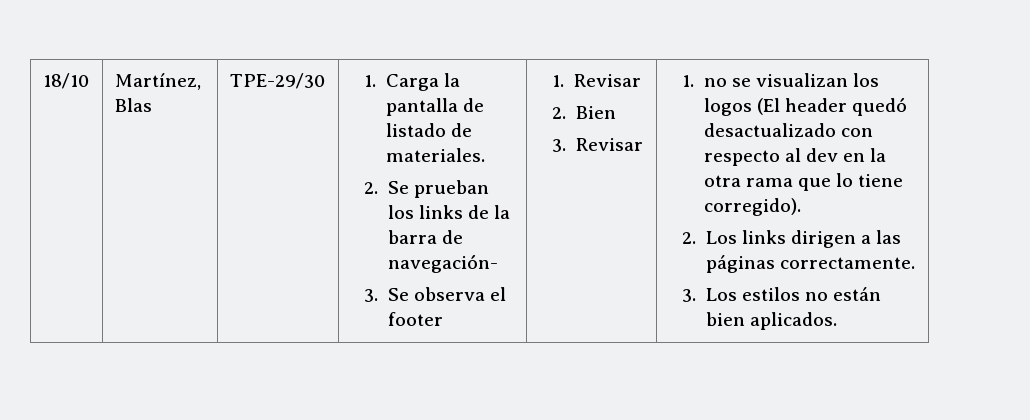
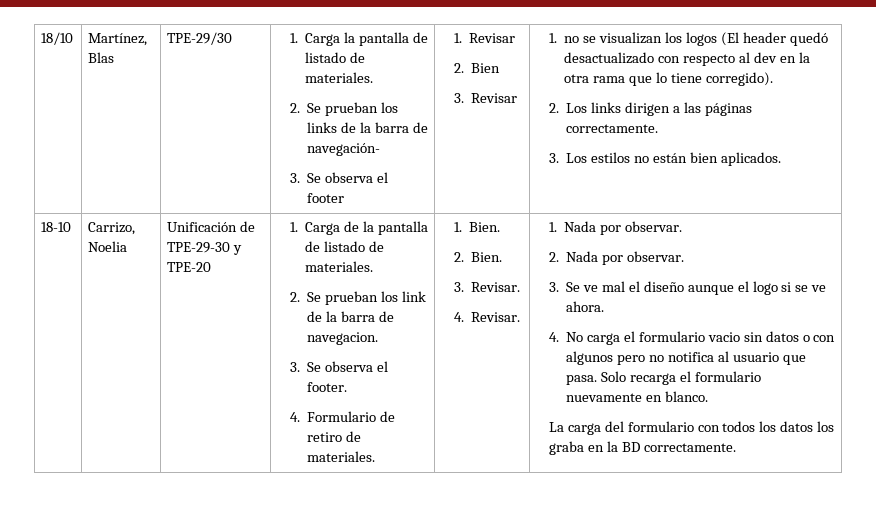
(837, 321) none -> [41,222,72,232] [88,222,136,235] [88,241,128,252] [167,221,256,232] [167,242,243,255] [167,262,212,272] [289,221,428,235] [305,241,384,252] [305,261,374,272] [289,291,426,305] [307,311,394,322] [307,332,379,345] [289,361,388,372] [307,382,348,392] [289,411,396,422] [307,431,362,442] [307,451,376,462] [453,222,501,232] [453,252,503,262] [453,282,521,292] [453,312,521,322] [548,221,682,235] [548,251,684,265] [548,281,827,295] [566,301,605,312] [548,331,836,345] [566,351,806,365] [566,371,761,385] [566,391,708,402] [548,421,835,435] [548,441,736,455] // 18-10 | Carrizo, Noelia | Unificación de TPE-29-30 y TPE-20 | 1. Carga de la pantalla de listado de materiales. // 2. Se prueban los link de la barra de navegacion. // 3. Se observa el footer. // 4. Formulario de retiro de materiales. | 1. Bien. // 2. Bien. // 3. Revisar. // 4. Revisar. | 1. Nada por observar. // 2. Nada por observar. // 3. Se ve mal el diseño aunque el logo si se ve ahora. // 4. No carga el formulario vacio sin datos o con algunos pero no notifica al usuario que pasa. Solo recarga el formulario nuevamente en blanco. // La carga del formulario con todos los datos los graba en la BD correctamente.

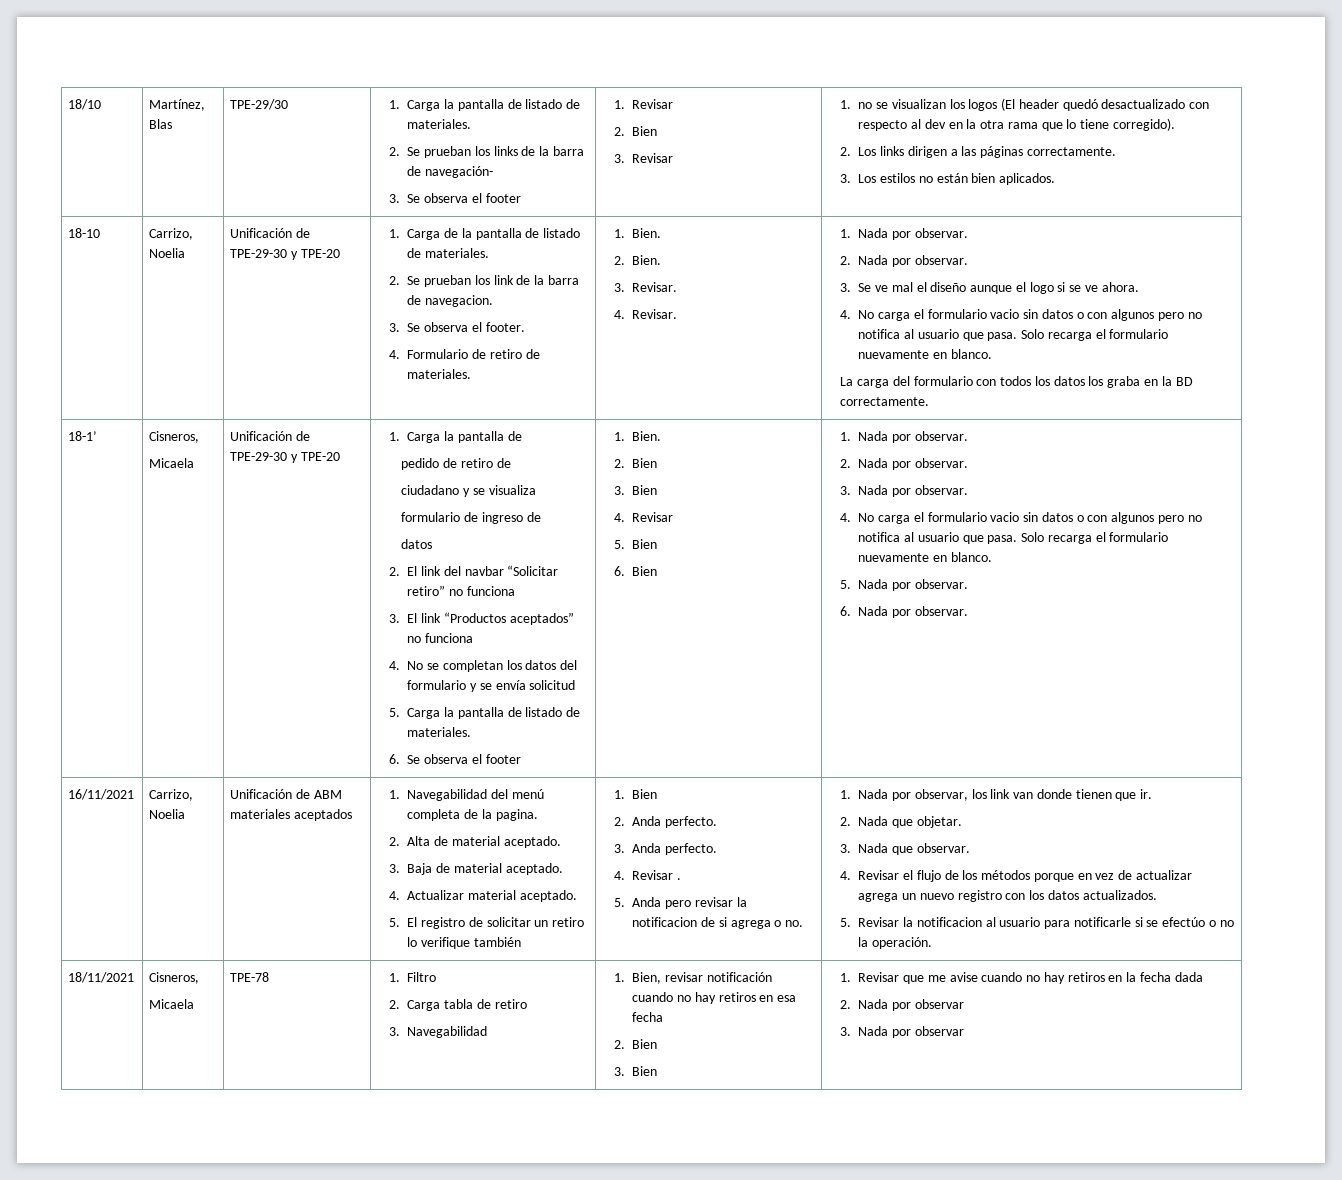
(736, 447) none -> [68,431,98,441] [149,431,200,443] [149,458,195,468] [230,431,310,441] [230,452,340,463] [389,431,522,443] [401,458,511,470] [401,485,536,497] [401,512,541,524] [401,539,433,549] [389,565,559,576] [407,585,515,596] [389,612,574,625] [407,633,473,643] [389,660,578,672] [407,680,576,692] [389,707,581,719] [407,727,472,737] [389,754,521,764] [614,431,662,441] [614,458,658,468] [614,485,658,495] [614,512,674,522] [614,539,658,549] [614,566,658,576] [840,431,968,443] [840,458,968,470] [840,485,968,497] [840,512,1202,524] [858,532,1169,544] [858,552,992,562] [840,579,968,591] [840,606,968,618] [68,789,135,800] [149,789,194,801] [149,809,186,819] [230,789,342,799] [230,809,352,821] [389,789,544,801] [407,809,538,821] [389,836,561,848] [389,863,563,875] [389,890,577,902] [389,917,585,929] [407,937,521,949] [614,789,658,799] [614,816,717,828] [614,843,717,855] [614,870,681,880] [614,897,747,909] [632,917,804,929] [840,789,1153,801] [840,816,962,828] [840,843,970,855] [840,870,1192,882] [858,890,1157,902] [840,917,1234,929] [858,937,932,949] [68,972,135,983] [149,972,200,984] [149,999,195,1009] [230,972,270,982] [389,972,437,982] [389,999,527,1011] [389,1026,488,1038] [614,972,772,984] [632,992,797,1004] [632,1012,664,1022] [614,1039,658,1049] [614,1066,658,1076] [840,972,1203,984] [840,999,964,1011] [840,1026,964,1038] // 18-1’ | Cisneros, // Micaela | Unificación de TPE-29-30 y TPE-20 | 1. Carga la pantalla de // pedido de retiro de // ciudadano y se visualiza // formulario de ingreso de // datos // 2. El link del navbar “Solicitar retiro” no funciona // 3. El link “Productos aceptados” no funciona // 4. No se completan los datos del formulario y se envía solicitud // 5. Carga la pantalla de listado de materiales. // 6. Se observa el footer | 1. Bien. // 2. Bien // 3. Bien // 4. Revisar // 5. Bien // 6. Bien | 1. Nada por observar. // 2. Nada por observar. // 3. Nada por observar. // 4. No carga el formulario vacio sin datos o con algunos pero no notifica al usuario que pasa. Solo recarga el formulario nuevamente en blanco. // 5. Nada por observar. // 6. Nada por observar. // 16/11/2021 | Carrizo, Noelia | Unificación de ABM materiales aceptados | 1. Navegabilidad del menú completa de la pagina. // 2. Alta de material aceptado. // 3. Baja de material aceptado. // 4. Actualizar material aceptado. // 5. El registro de solicitar un retiro lo verifique también | 1. Bien // 2. Anda perfecto. // 3. Anda perfecto. // 4. Revisar . // 5. Anda pero revisar la notificacion de si agrega o no. | 1. Nada por observar, los link van donde tienen que ir. // 2. Nada que objetar. // 3. Nada que observar. // 4. Revisar el flujo de los métodos porque en vez de actualizar agrega un nuevo registro con los datos actualizados. // 5. Revisar la notificacion al usuario para notificarle si se efectúo o no la operación. // 18/11/2021 | Cisneros, // Micaela | TPE-78 | 1. Filtro // 2. Carga tabla de retiro // 3. Navegabilidad | 1. Bien, revisar notificación cuando no hay retiros en esa fecha // 2. Bien // 3. Bien | 1. Revisar que me avise cuando no hay retiros en la fecha dada // 2. Nada por observar // 3. Nada por observar

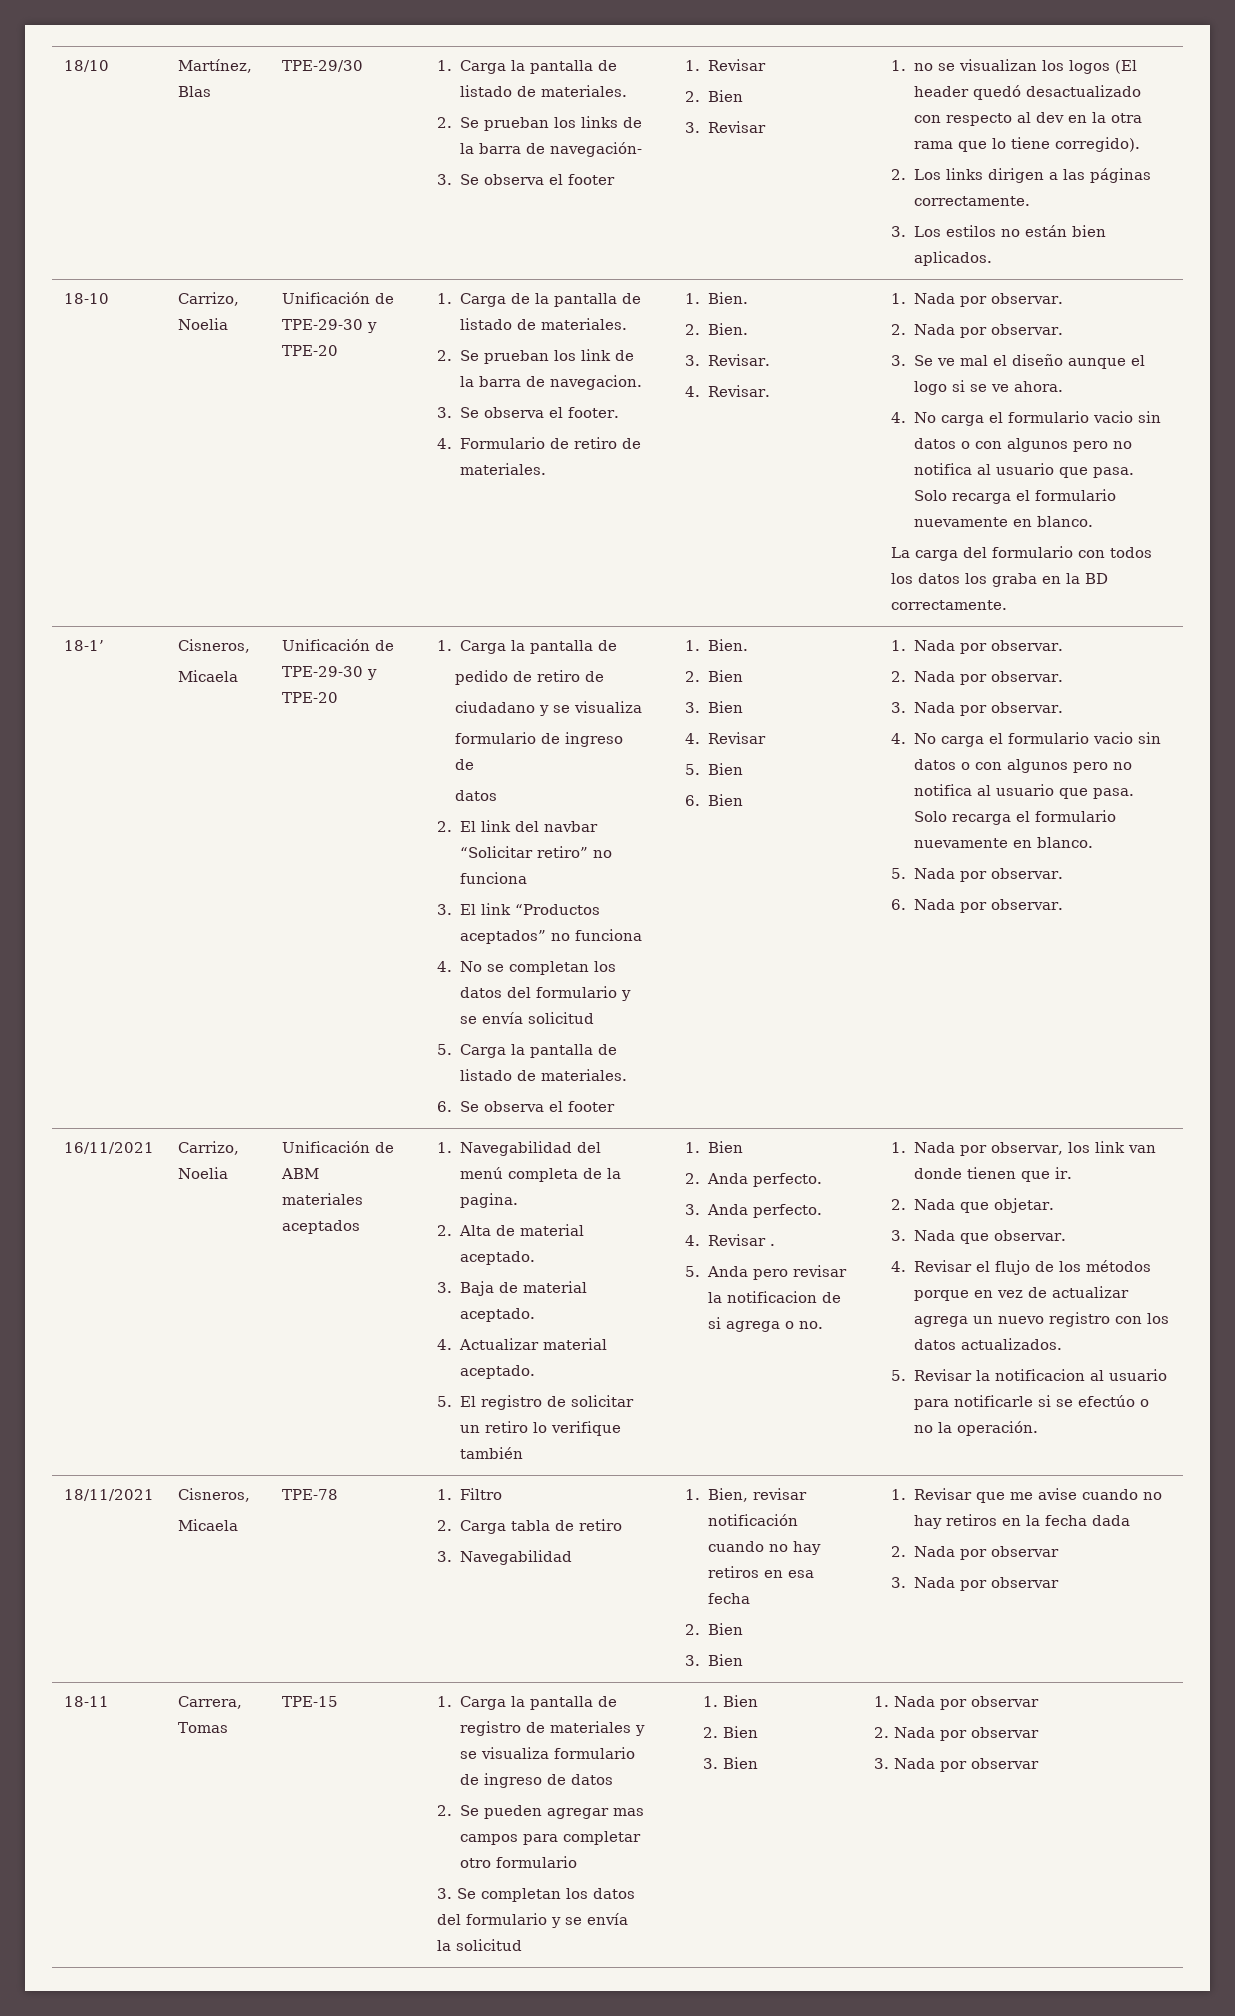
(964, 1031) none -> [63,1696,109,1707] [177,1696,242,1709] [177,1722,228,1733] [281,1696,338,1707] [437,1696,617,1710] [459,1721,645,1736] [459,1747,635,1759] [459,1773,613,1788] [437,1805,644,1819] [459,1831,641,1845] [459,1856,577,1868] [437,1888,636,1902] [437,1913,629,1928] [437,1939,523,1951] [702,1695,758,1707] [702,1726,758,1738] [702,1757,758,1769] [873,1696,1039,1710] [873,1727,1039,1741] [873,1758,1039,1772] // 18-11 | Carrera, Tomas | TPE-15 | 1. Carga la pantalla de registro de materiales y se visualiza formulario de ingreso de datos // 2. Se pueden agregar mas campos para completar otro formulario // 3. Se completan los datos del formulario y se envía la solicitud | 1. Bien // 2. Bien // 3. Bien | 1. Nada por observar // 2. Nada por observar // 3. Nada por observar

